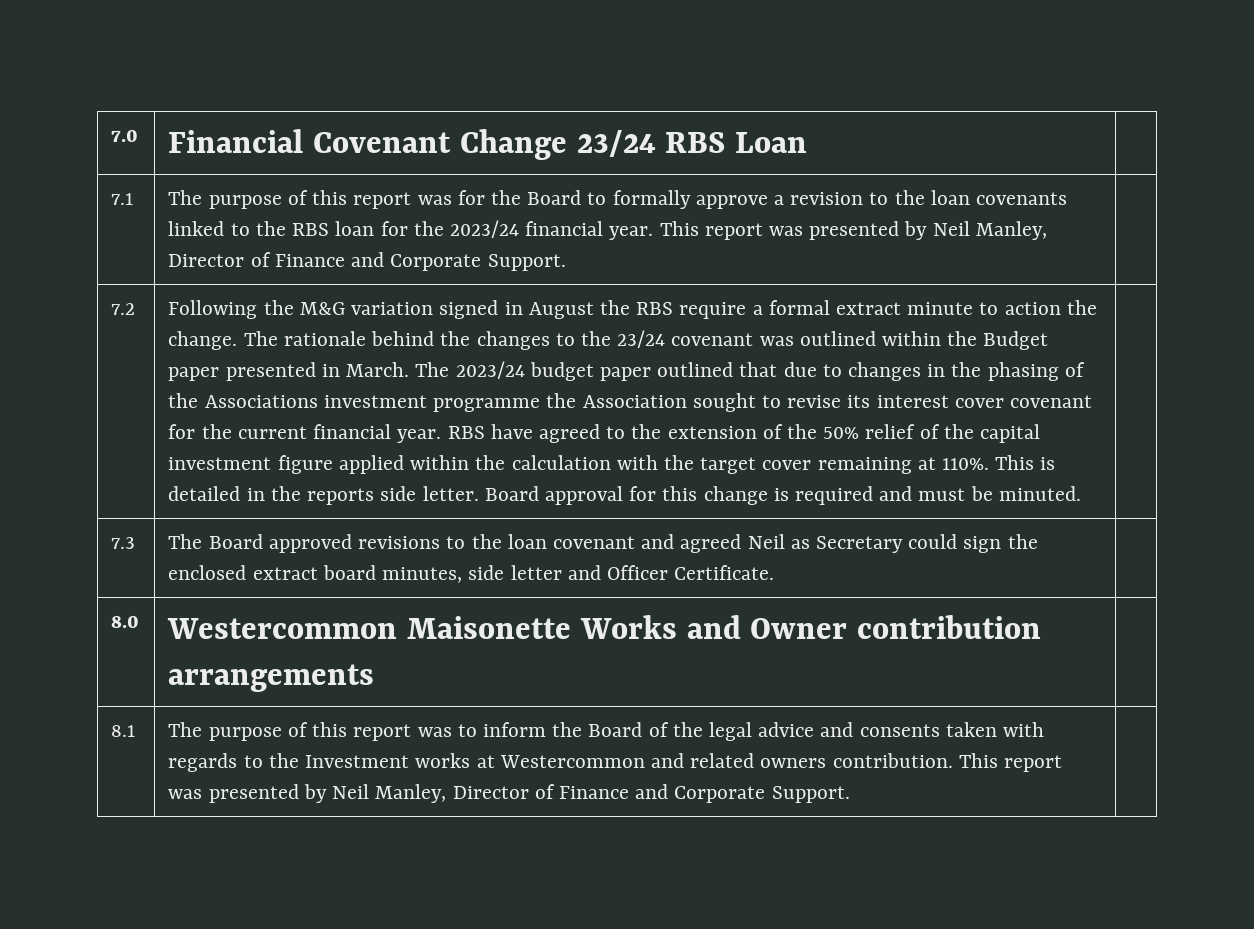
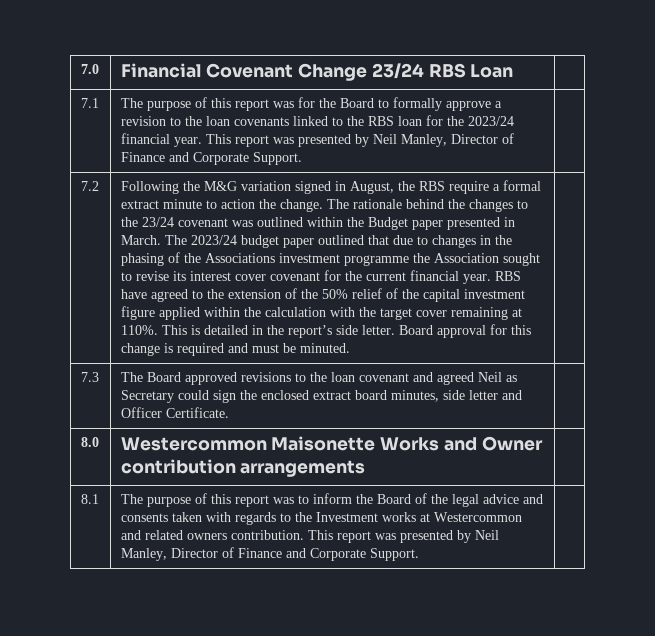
[528,302,594,319] August -> [349,181,394,194] August,
[307,488,375,505] reports -> [287,325,332,338] report’s

